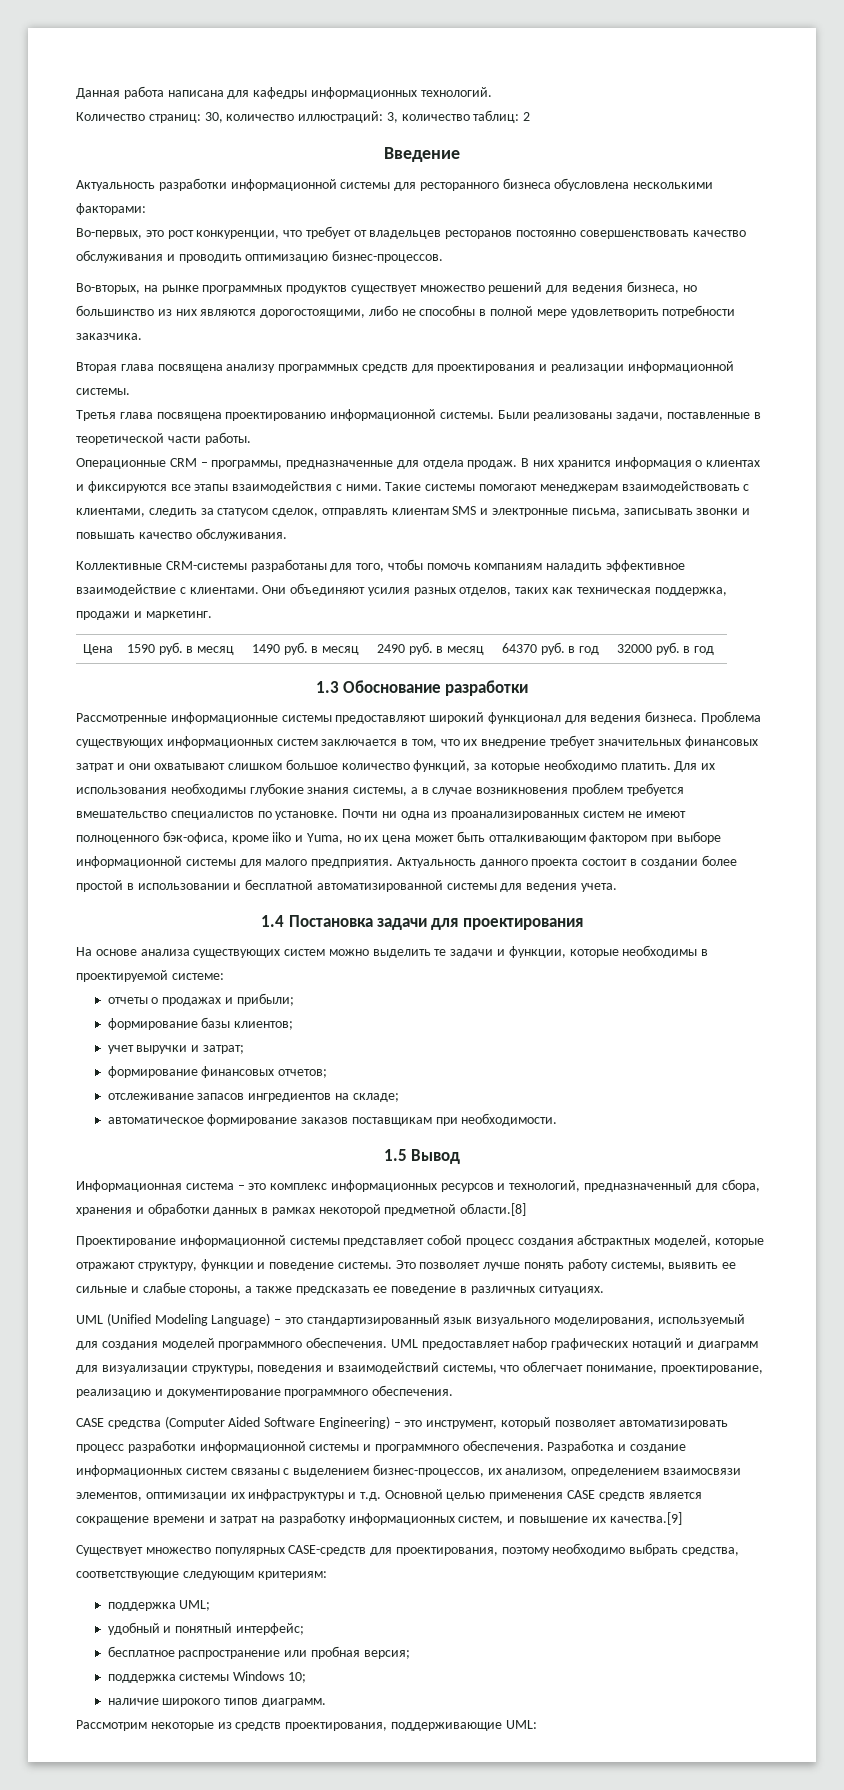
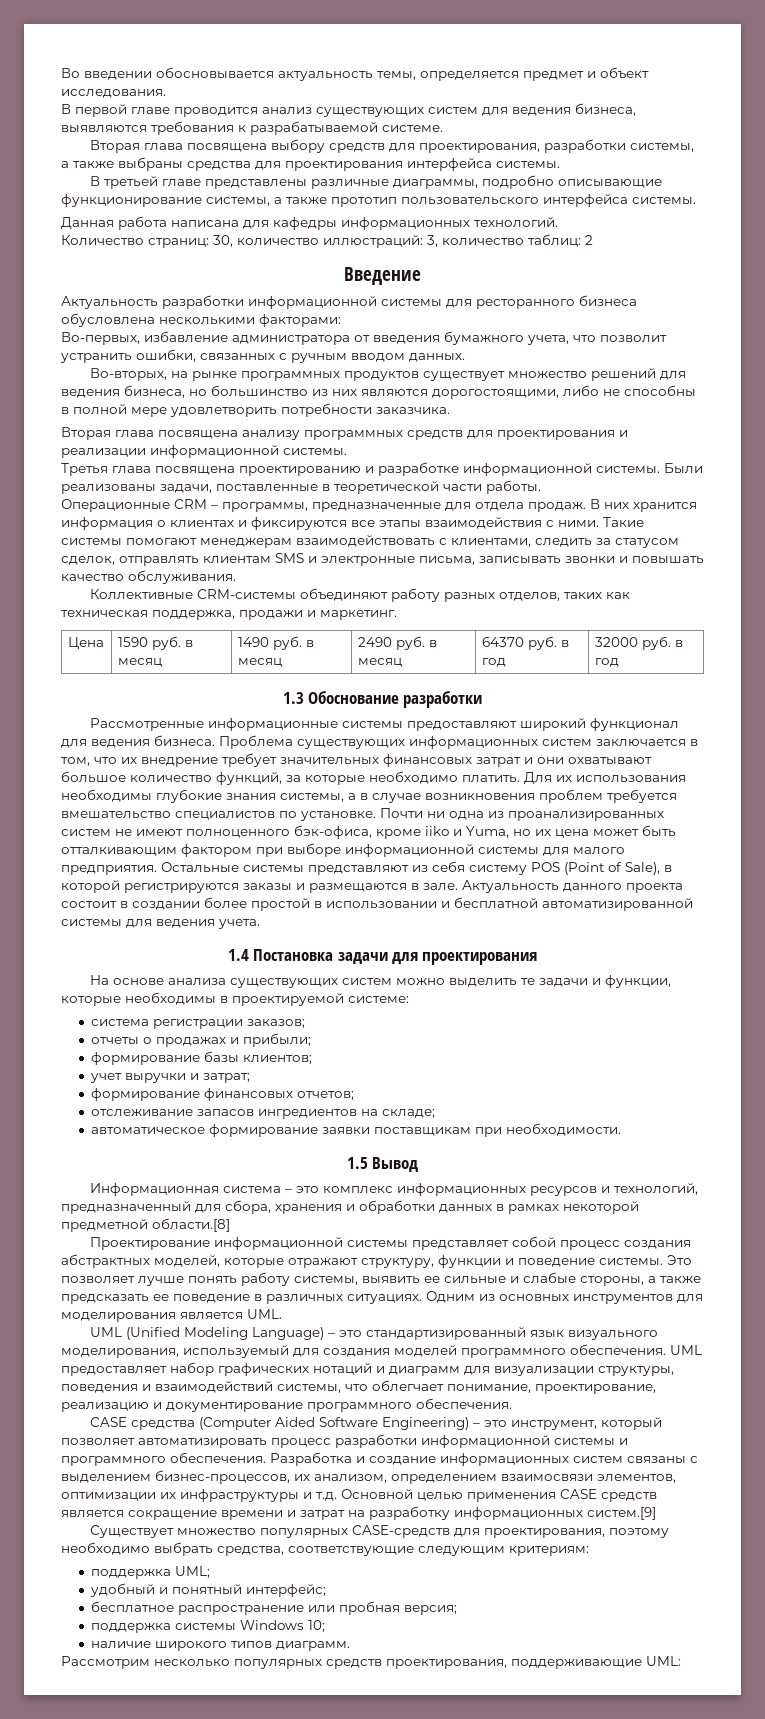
(76, 93) none -> [61,67,649,81] [61,89,166,98] [61,103,636,117] [61,121,443,135] [90,139,695,153] [61,157,560,171] [90,175,663,189] [61,194,696,207] Во введении обосновывается актуальность темы, определяется предмет и объект исследования. // В первой главе проводится анализ существующих систем для ведения бизнеса, выявляются требования к разрабатываемой системе. // Вторая глава посвящена выбору средств для проектирования, разработки системы, а также выбраны средства для проектирования интерфейса системы. // В третьей главе представлены различные диаграммы, подробно описывающие функционирование системы, а также прототип пользовательского интерфейса системы. //
[145,226,746,239] [76,250,444,263] это рост конкуренции, что требует от владельцев ресторанов постоянно совершенствовать качество обслуживания и проводить оптимизацию бизнес-процессов. -> [144,331,667,345] [60,349,465,363] избавление администратора от введения бумажного учета, что позволит устранить ошибки, связанных с ручным вводом данных.
(327, 416) none -> [365,462,459,476] и разработке
[250,559,686,572] [76,583,410,596] разработаны для того, чтобы помочь компаниям наладить эффективное взаимодействие с клиентами. Они объединяют усилия -> [300,588,441,602] объединяют работу
[228,763,283,770] слишком -> (652, 761) none
(394, 863) none -> [161,861,672,875] [61,880,458,893] Остальные системы представляют из себя систему POS (Point of Sale), в которой регистрируются заказы и размещаются в зале.
(224, 976) none -> [91,1019,306,1029] // система регистрации заказов;
[301,1117,349,1124] заказов -> [322,1127,371,1134] заявки
(604, 1290) none -> [426,1291,703,1304] [61,1309,282,1322] Одним из основных инструментов для моделирования является UML.
[458,1512,682,1525] систем, и повышение их качества.[9] -> [587,1507,656,1520] систем.[9]
[150,1722,232,1731] некоторые из -> [154,1659,322,1669] несколько популярных

